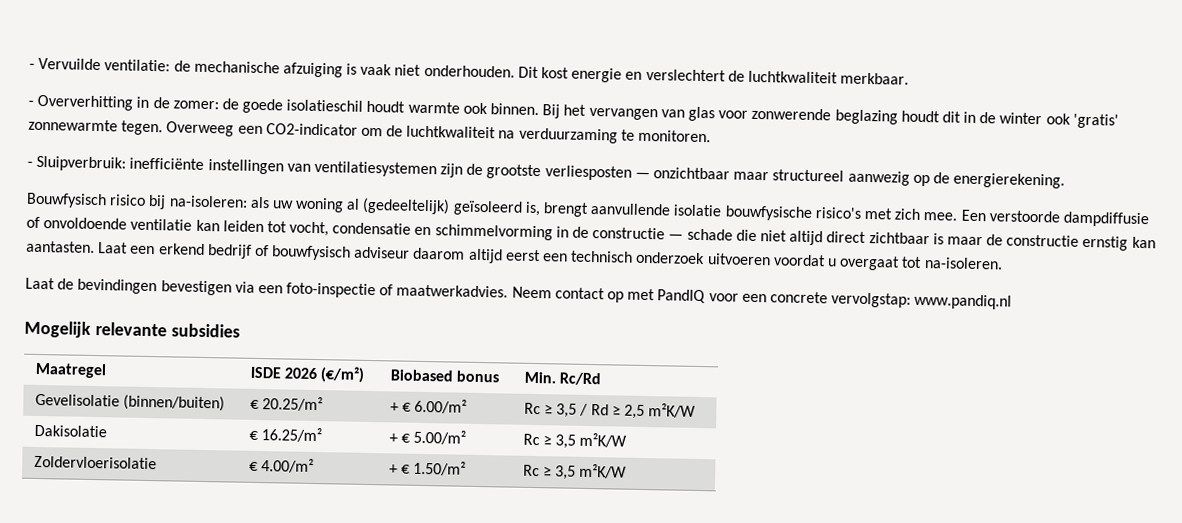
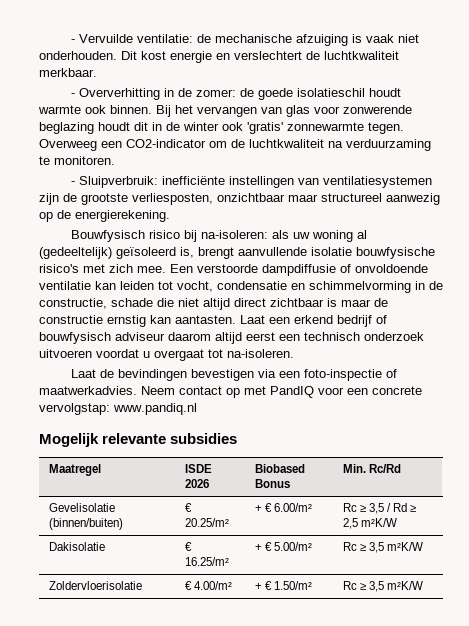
[544,165,650,181] verliesposten — -> [132,193,213,205] verliesposten,
[592,227,684,240] constructie — -> [39,298,107,309] constructie,
[320,366,366,383] (€/m²) -> (209, 483) none
[456,370,500,383] bonus -> [254,479,290,488] Bonus

